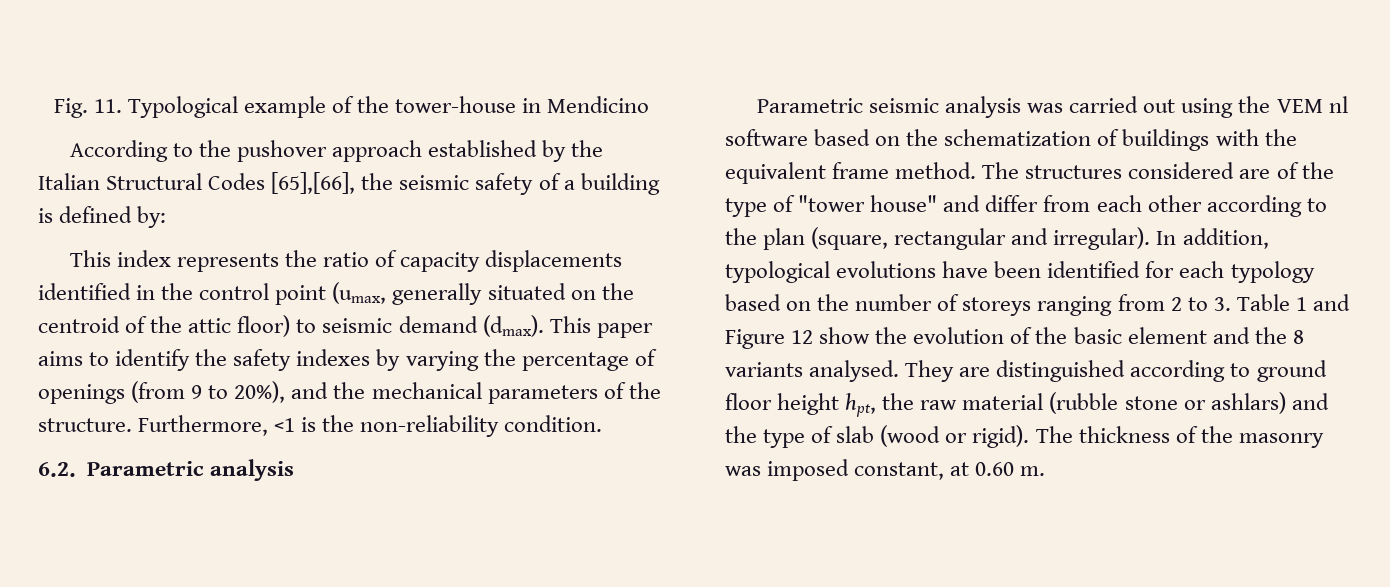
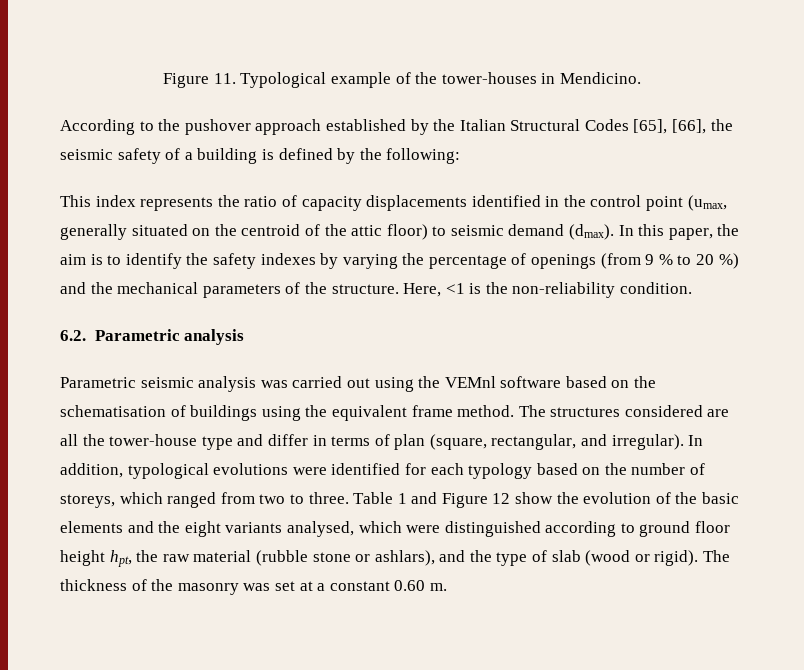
[53,98,88,118] Fig. -> [163,73,210,88] Figure
[395,96,650,113] tower-house in Mendicino -> [441,72,641,84] tower-houses in Mendicino.
[271,172,356,194] [65],[66], -> [633,119,707,134] [65], [66],
[137,206,167,228] by: -> [337,148,461,164] by the following:
[549,316,653,338] [38,351,83,366] This paper aims -> [618,224,740,240] [60,254,103,265] In this paper, the aim is
[208,381,286,403] to 20%), -> [658,253,739,269] % to 20 %)
[138,415,269,436] Furthermore, -> [403,283,442,297] Here,
[1276,96,1348,113] VEM nl -> [444,376,496,388] VEMnl
[944,129,1092,146] schematization -> [60,405,166,417] schematisation
[1215,129,1259,146] with -> [261,406,301,421] using
[1276,162,1334,179] [725,195,1327,217] [725,228,757,245] of the type of "tower house" and differ from each other according to the -> [60,434,390,450] all the tower-house type and differ in terms of
[894,228,1007,250] rectangular -> [491,434,577,450] rectangular,
[942,261,1042,278] have been -> [292,467,327,475] were
[962,294,1231,316] storeys ranging from 2 to 3. -> [60,492,349,508] storeys, which ranged from two to three.
[1127,327,1304,344] [725,360,991,382] element and the 8 variants analysed. They are -> [60,521,441,537] elements and the eight variants analysed, which were
[1210,392,1286,414] ashlars) -> [374,550,435,566] ashlars),
[767,459,970,481] imposed constant, at -> [274,581,390,591] set at a constant

